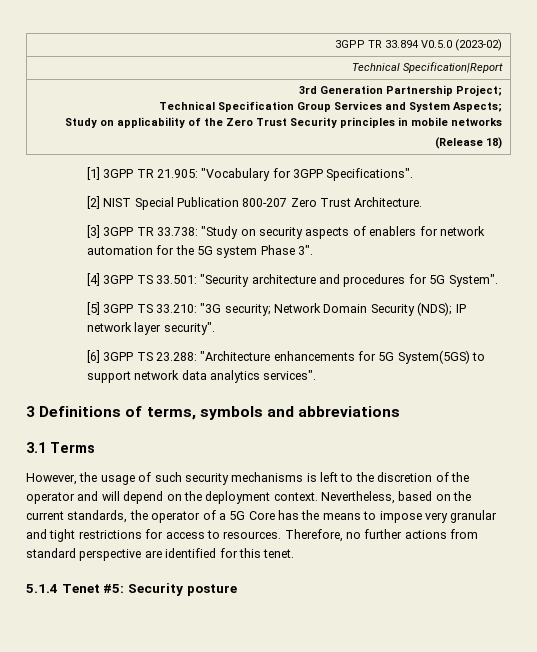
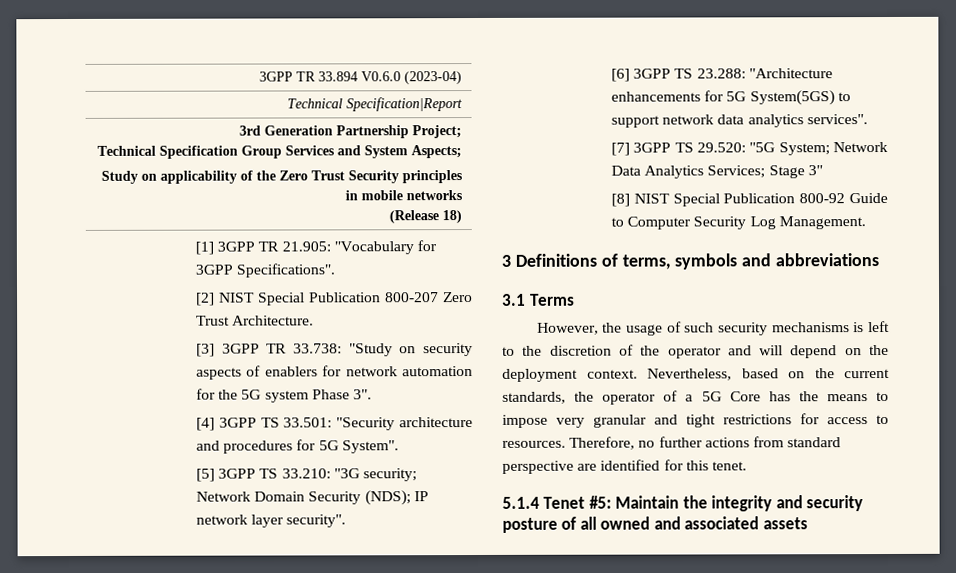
[421,39,503,51] V0.5.0 (2023-02) -> [361,71,463,85] V0.6.0 (2023-04)
(317, 375) none -> [611,141,888,156] [611,165,823,179] [611,192,888,207] [611,216,866,230] // [7] 3GPP TS 29.520: "5G System; Network Data Analytics Services; Stage 3" // [8] NIST Special Publication 800-92 Guide to Computer Security Log Management.
[127,583,237,596] Security posture -> [615,495,864,512] [502,516,808,533] Maintain the integrity and security posture of all owned and associated assets

